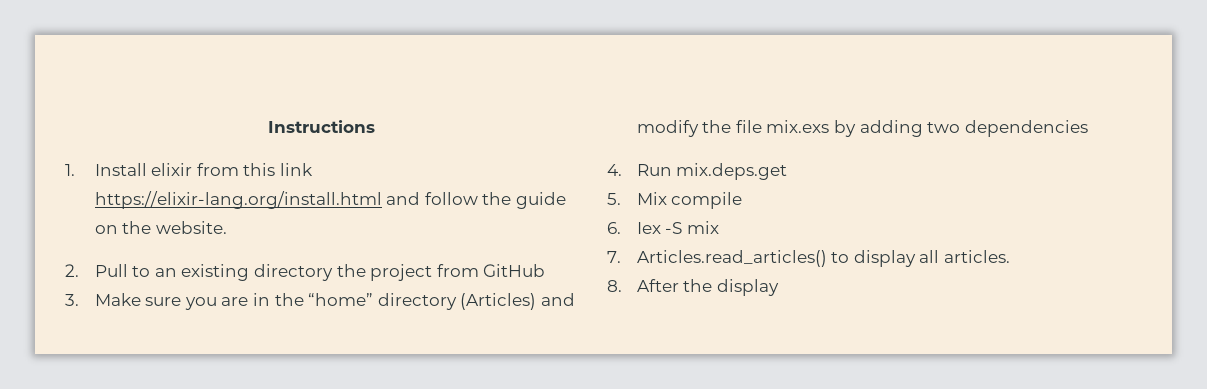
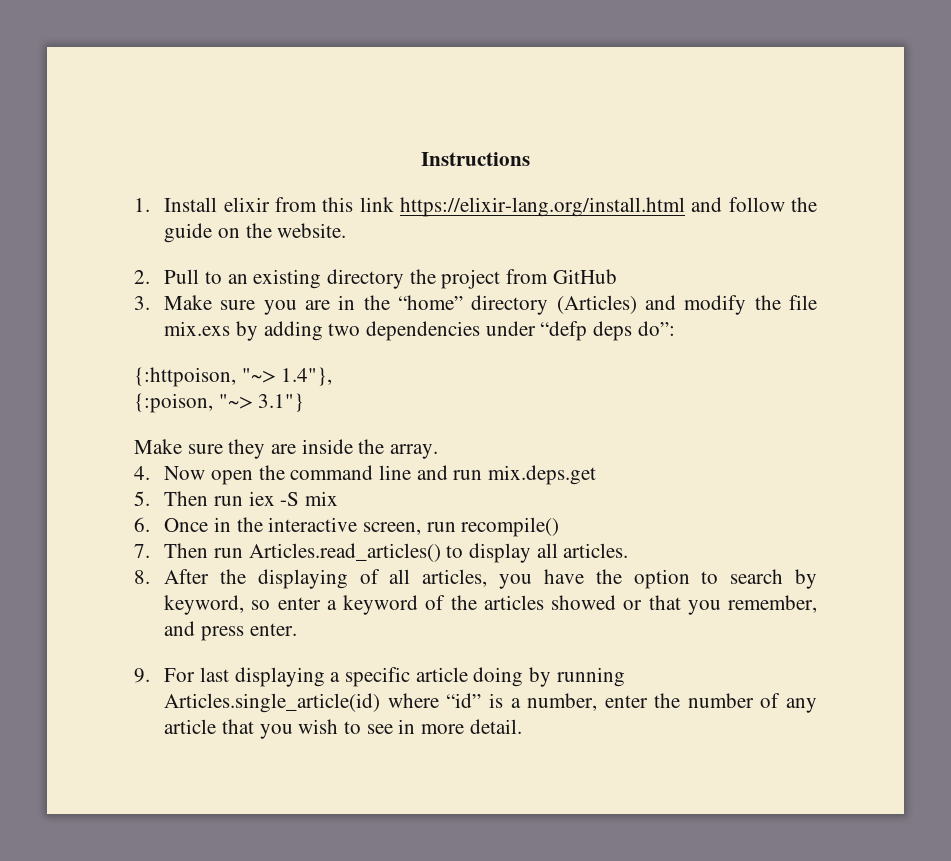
[607,163,788,180] [607,192,743,209] [607,221,719,234] [607,251,621,263] // 4. Run mix.deps.get // 5. Mix compile // 6. Iex -S mix // 7. -> [485,321,675,341] [134,367,333,387] [134,393,305,413] [134,439,439,459] [134,465,596,485] [134,491,338,506] [134,517,560,537] [134,543,243,558] under “defp deps do”: // {:httpoison, "~> 1.4"}, // {:poison, "~> 3.1"} // Make sure they are inside the array. // 4. Now open the command line and run mix.deps.get // 5. Then run iex -S mix // 6. Once in the interactive screen, run recompile() // 7. Then run
[716,279,779,296] display -> [257,569,817,589] [164,595,817,615] [164,621,297,641] [134,667,625,687] [164,693,817,713] [164,719,522,739] displaying of all articles, you have the option to search by keyword, so enter a keyword of the articles showed or that you remember, and press enter. // 9. For last displaying a specific article doing by running Articles.single_article(id) where “id” is a number, enter the number of any article that you wish to see in more detail.

